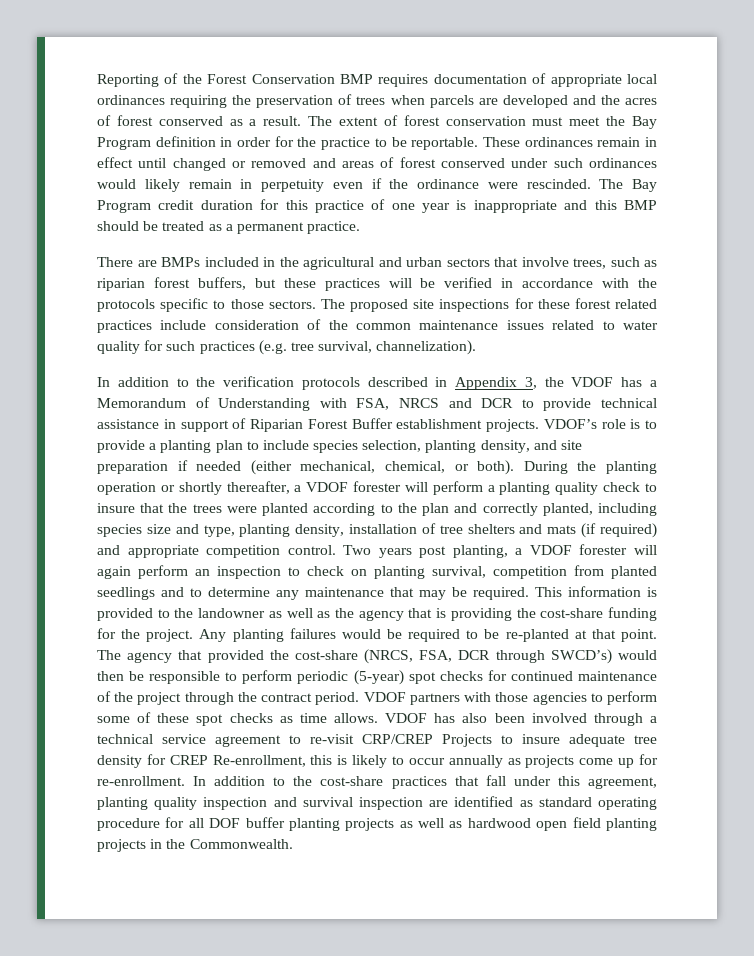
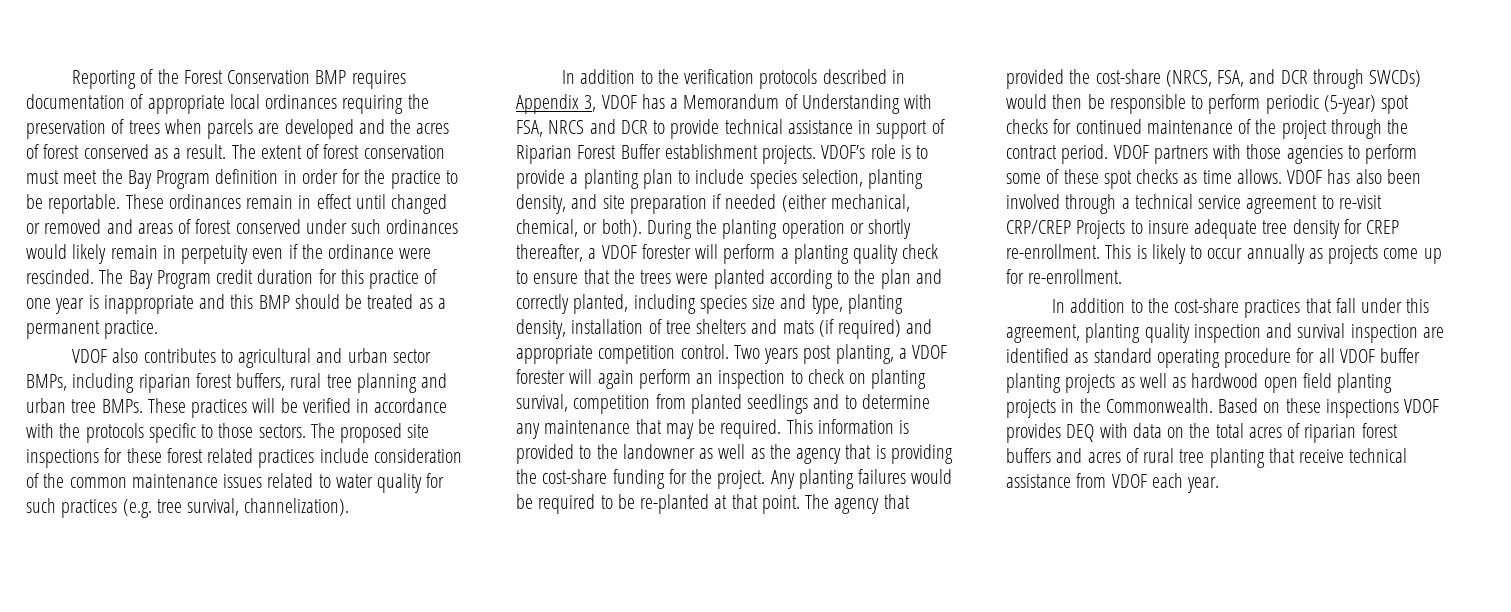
[97,257,657,270] [97,277,316,291] There are BMPs included in the agricultural and urban sectors that involve trees, such as riparian forest buffers, but these -> [72,348,431,368] [26,373,448,393] [26,398,186,413] VDOF also contributes to agricultural and urban sector BMPs, including riparian forest buffers, rural tree planning and urban tree BMPs. These
[544,377,564,387] the -> (597, 103) none
[97,503,135,513] insure -> [533,273,579,284] ensure
(453, 656) none -> [1249,69,1276,84] and
[550,649,612,664] SWCD’s) -> [1369,70,1422,87] SWCDs)
[212,755,333,767] Re-enrollment, this -> [1006,244,1132,259] re-enrollment. This
(185, 781) none -> (1123, 276) //
[209,818,241,828] DOF -> [1339,349,1375,363] VDOF
(293, 844) none -> [1218,398,1440,418] [1006,423,1398,443] [1006,448,1408,468] [1006,473,1220,493] Based on these inspections VDOF provides DEQ with data on the total acres of riparian forest buffers and acres of rural tree planting that receive technical assistance from VDOF each year.

